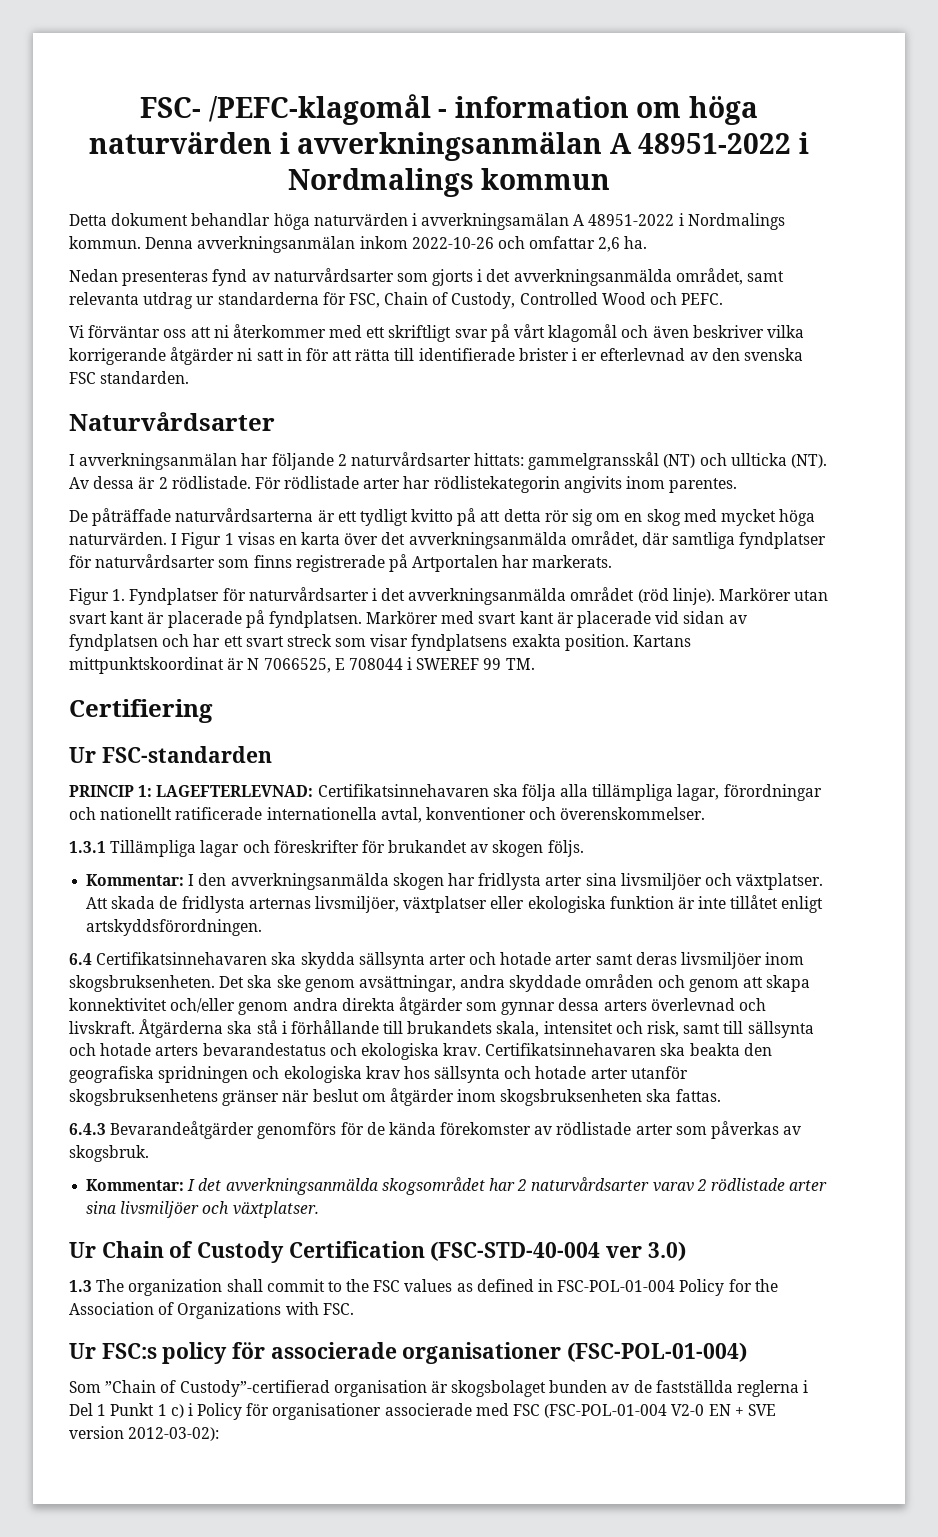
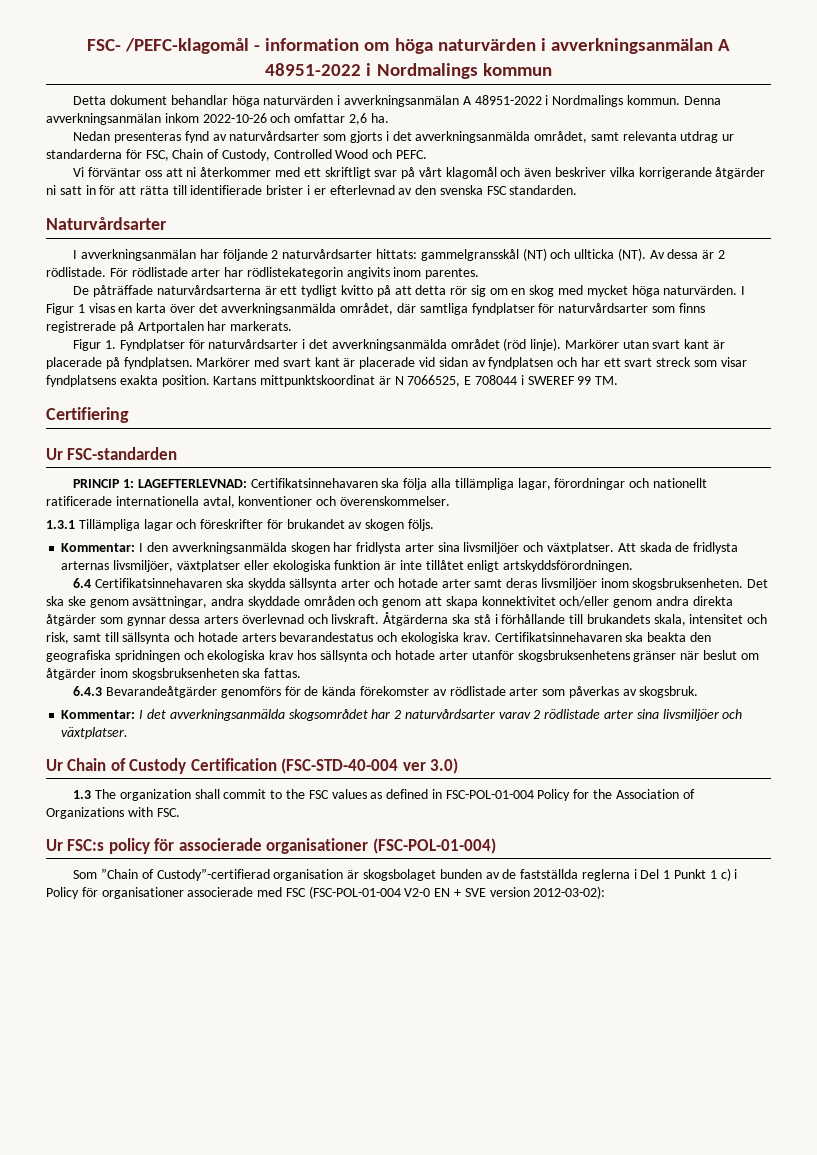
[421,213,570,230] avverkningsamälan -> [344,95,460,107] avverkningsanmälan

